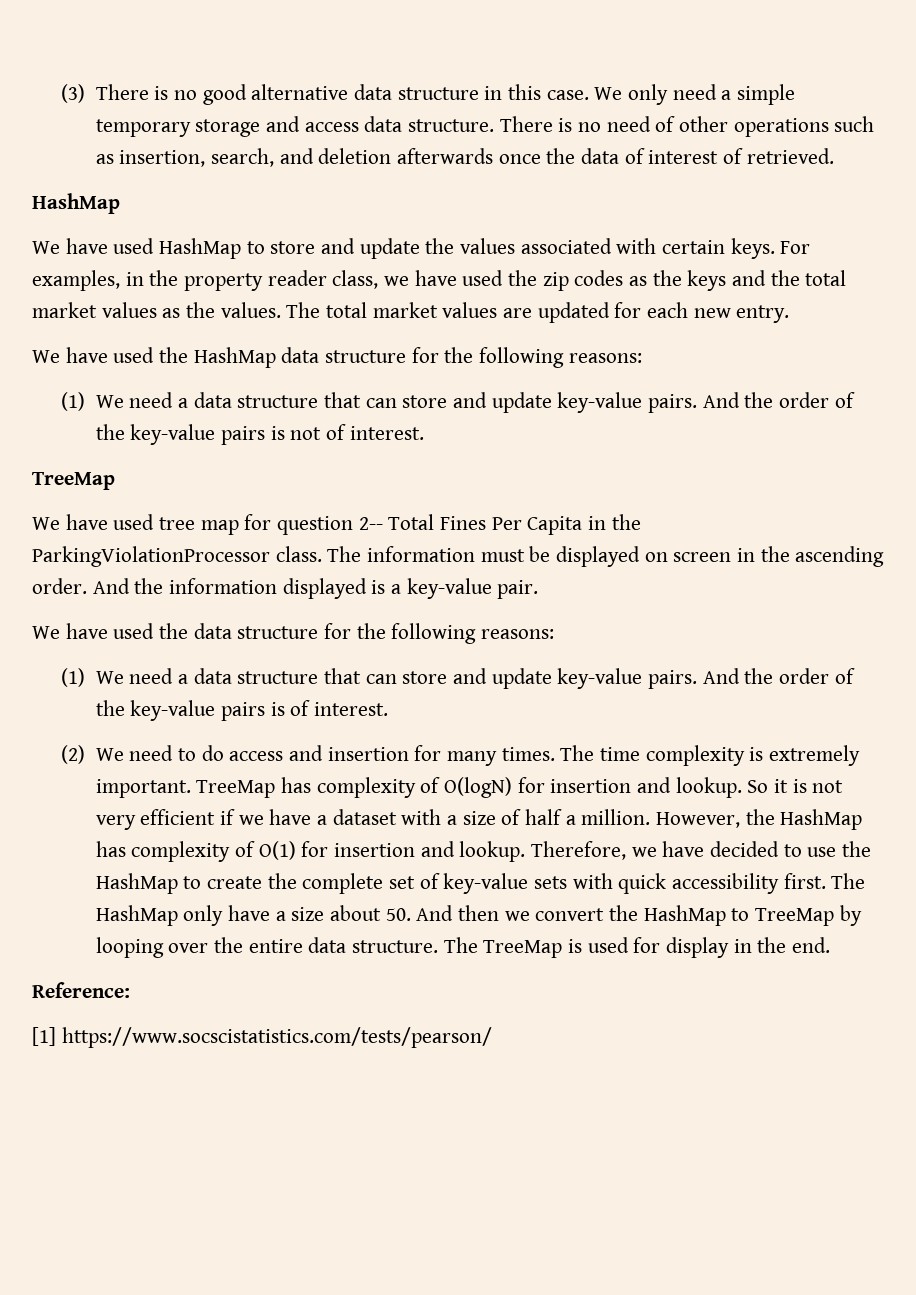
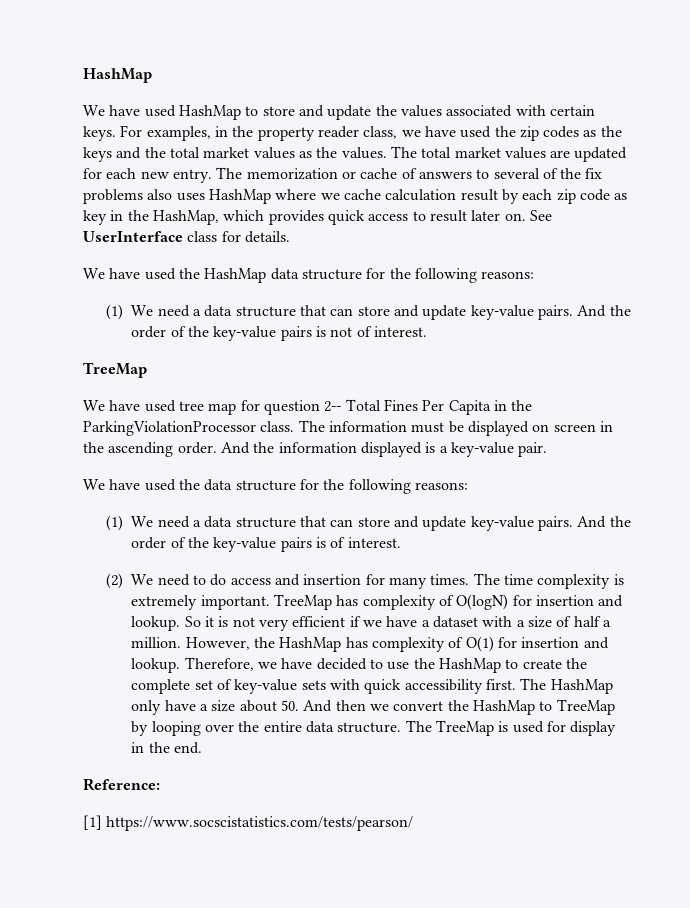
[61,84,796,105] [95,116,875,137] [95,148,834,167] (3) There is no good alternative data structure in this case. We only need a simple temporary storage and access data structure. There is no need of other operations such as insertion, search, and deletion afterwards once the data of interest of retrieved. // -> (83, 75) none
(790, 314) none -> [216,167,603,180] [83,189,628,204] [83,210,552,225] [83,231,290,243] The memorization or cache of answers to several of the fix problems also uses HashMap where we cache calculation result by each zip code as key in the HashMap, which provides quick access to result later on. See UserInterface class for details.

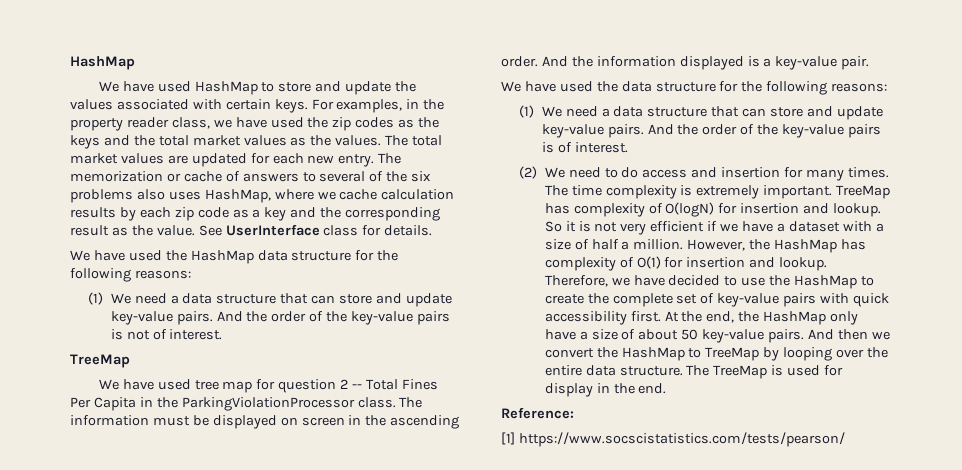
[585,168,603,179] fix -> [411,171,432,182] six
[208,189,271,204] HashMap -> [204,189,271,203] HashMap,
[460,189,498,201] result -> [70,207,116,218] results
[83,210,526,225] key in the HashMap, which provides quick access to result later on. -> [252,207,441,221] [70,225,195,236] a key and the corresponding result as the value.
[324,401,342,412] 2-- -> [340,379,363,389] 2 --
[301,680,326,690] sets -> [783,293,817,307] pairs
[520,678,547,690] The -> [664,311,760,323] At the end, the
[239,700,300,712] about 50. -> [621,329,805,343] of about 50 key-value pairs.

